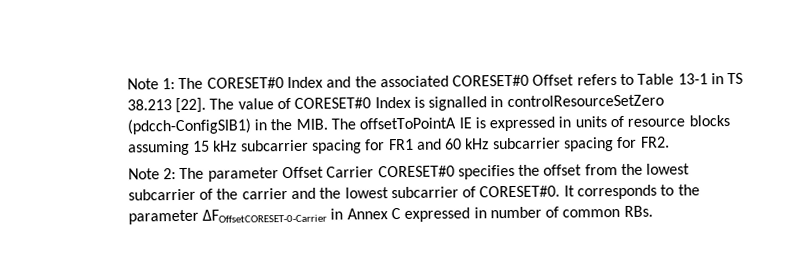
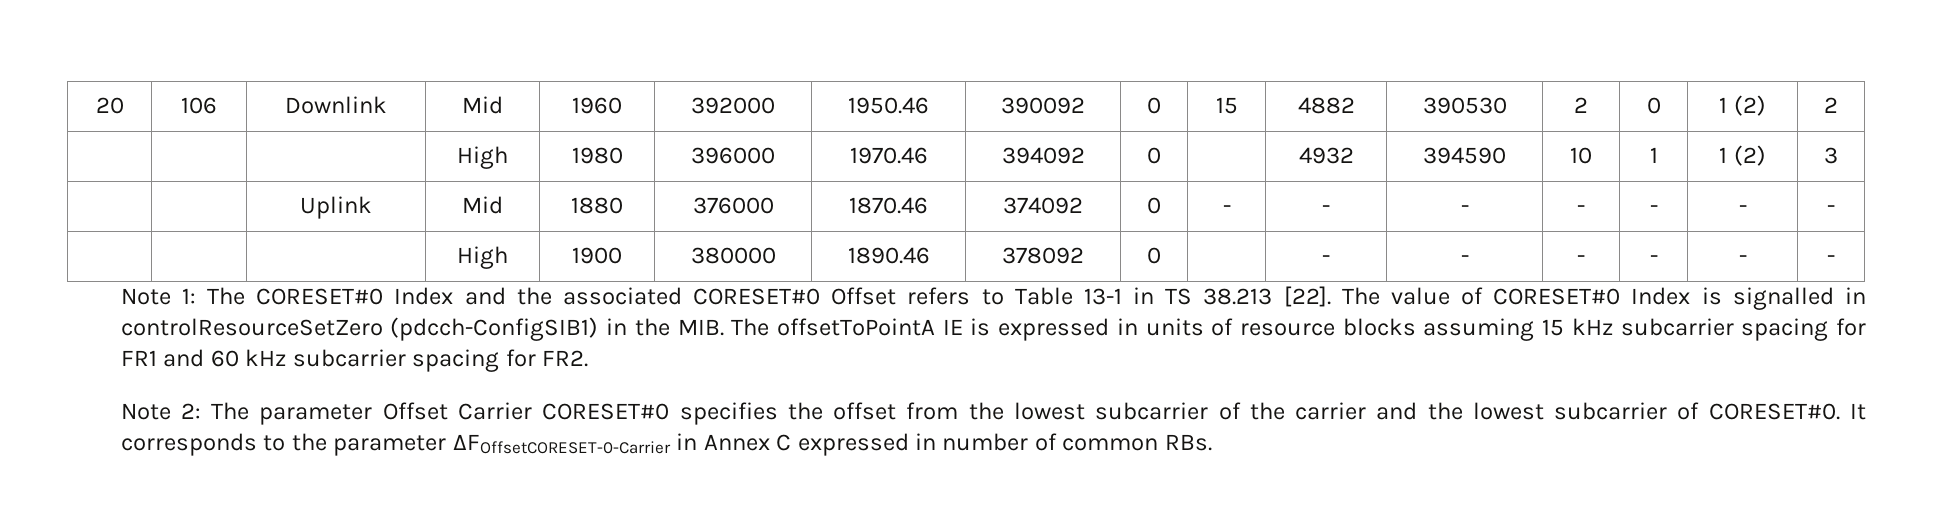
(126, 84) none -> [95,97,124,114] [181,97,217,114] [285,96,387,114] [462,96,503,114] [572,97,622,114] [691,97,775,114] [848,97,929,114] [1001,97,1085,114] [1147,97,1161,114] [1215,97,1238,114] [1297,97,1355,114] [1422,97,1507,114] [1574,97,1588,113] [1646,97,1661,114] [1719,95,1766,116] [1824,97,1838,113] [457,146,508,169] [571,147,623,164] [691,147,775,164] [849,147,928,164] [1001,147,1085,164] [1147,147,1161,164] [1298,147,1354,164] [1423,147,1506,164] [1570,147,1592,164] [1649,147,1658,163] [1719,145,1766,166] [1824,147,1838,164] [300,196,372,219] [462,196,503,214] [571,197,623,214] [692,197,774,214] [849,197,928,214] [1003,197,1083,214] [1147,197,1161,214] [1222,205,1231,213] [1322,205,1330,213] [1460,205,1469,213] [1577,205,1585,213] [1649,205,1658,213] [1738,205,1747,213] [1827,205,1835,213] [457,246,508,269] [572,247,622,264] [690,247,776,264] [847,247,930,264] [1002,247,1084,264] [1147,247,1161,264] [1322,255,1330,263] [1460,255,1469,263] [1577,255,1585,263] [1649,255,1658,263] [1738,255,1747,263] [1827,255,1835,263] 20 | 106 | Downlink | Mid | 1960 | 392000 | 1950.46 | 390092 | 0 | 15 | 4882 | 390530 | 2 | 0 | 1 (2) | 2 // | | | High | 1980 | 396000 | 1970.46 | 394092 | 0 | | 4932 | 394590 | 10 | 1 | 1 (2) | 3 // | | Uplink | Mid | 1880 | 376000 | 1870.46 | 374092 | 0 | - | - | - | - | - | - | - // | | | High | 1900 | 380000 | 1890.46 | 378092 | 0 | | - | - | - | - | - | - //

